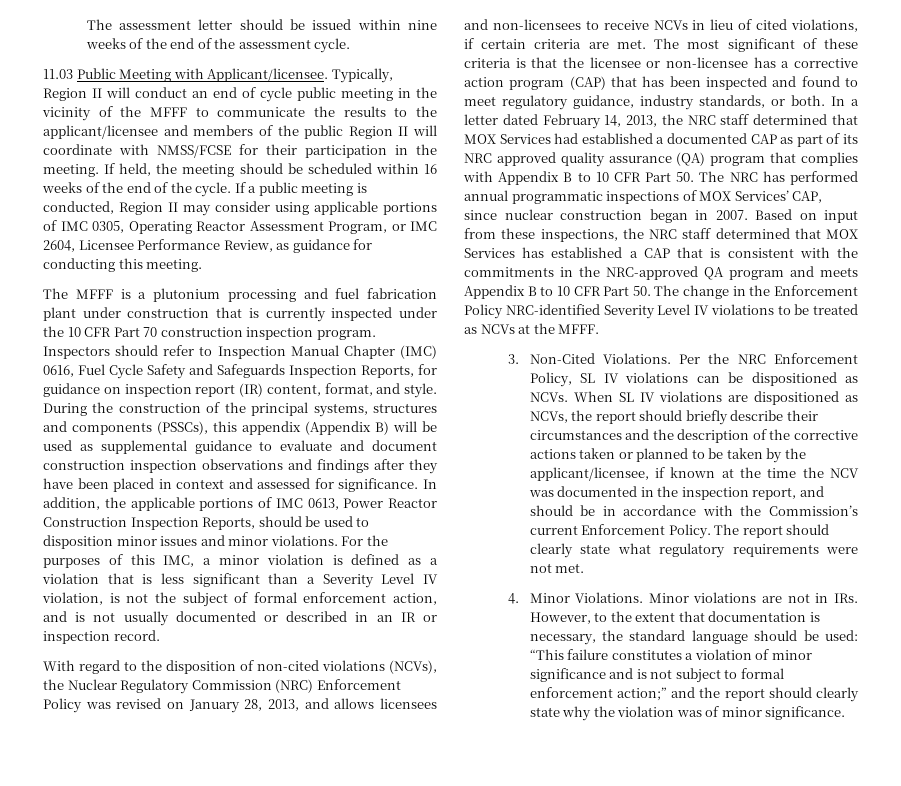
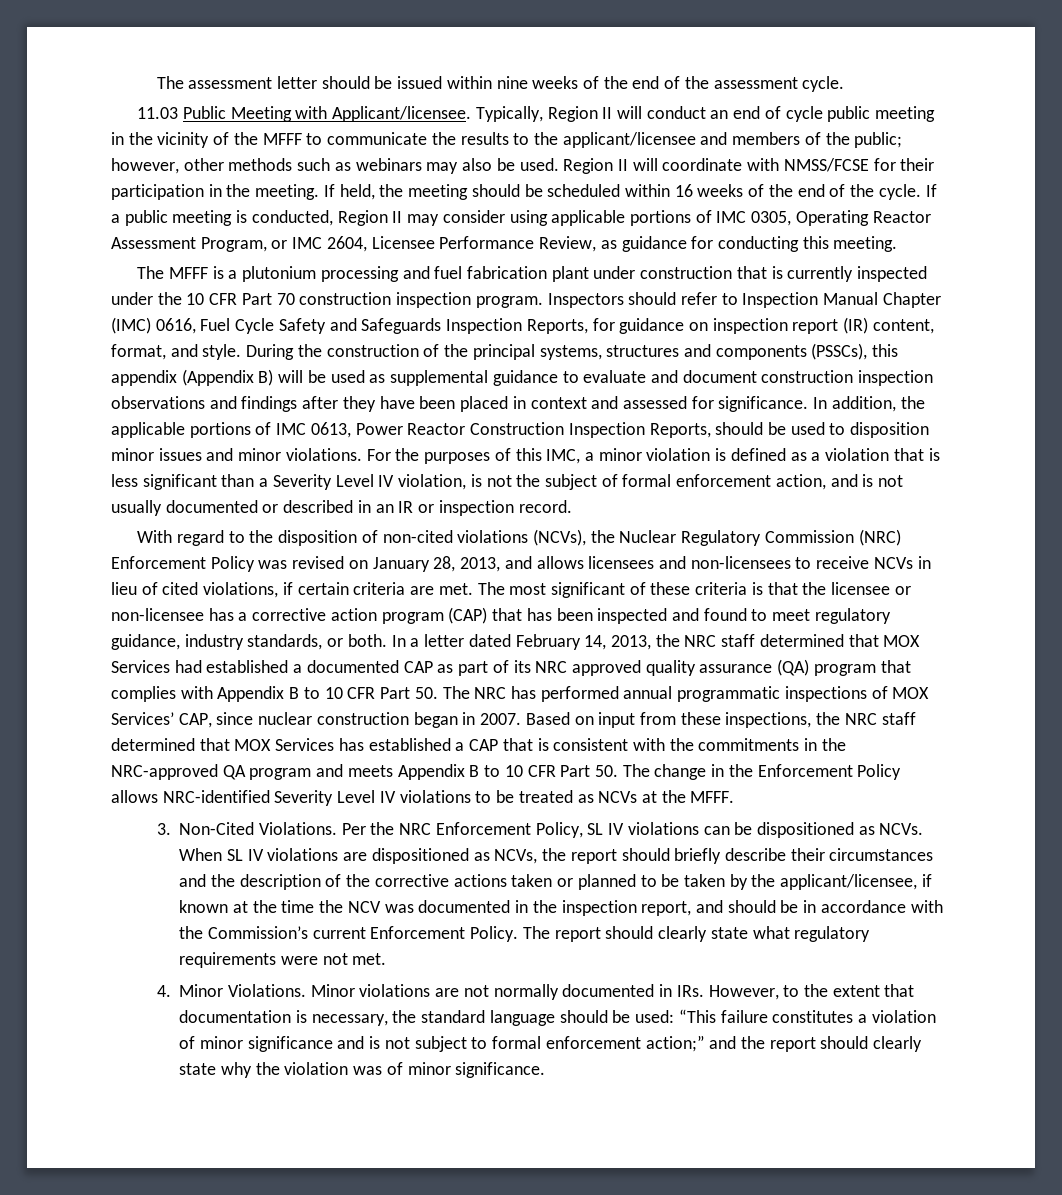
[304,125,344,139] public -> [854,132,903,148] [111,158,559,174] public; however, other methods such as webinars may also be used.
(503, 311) none -> [111,790,158,803] allows
(810, 598) none -> [493,984,655,1000] normally documented

